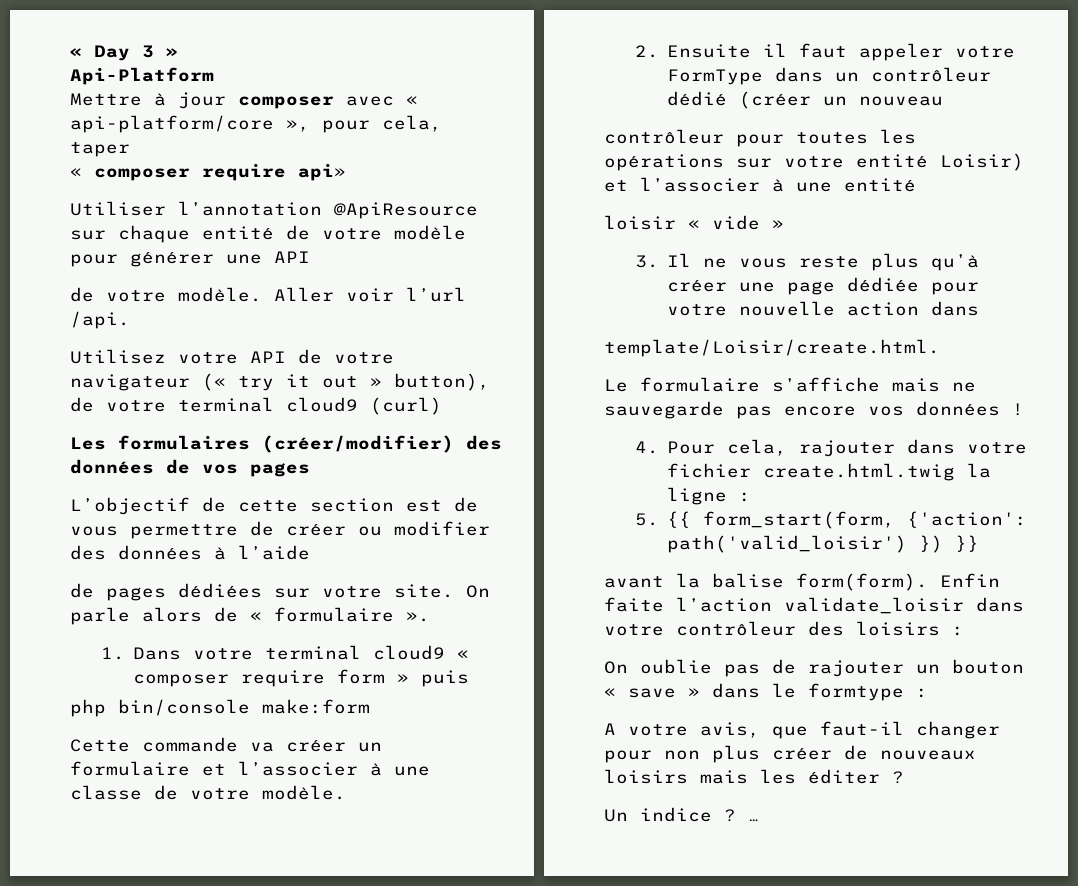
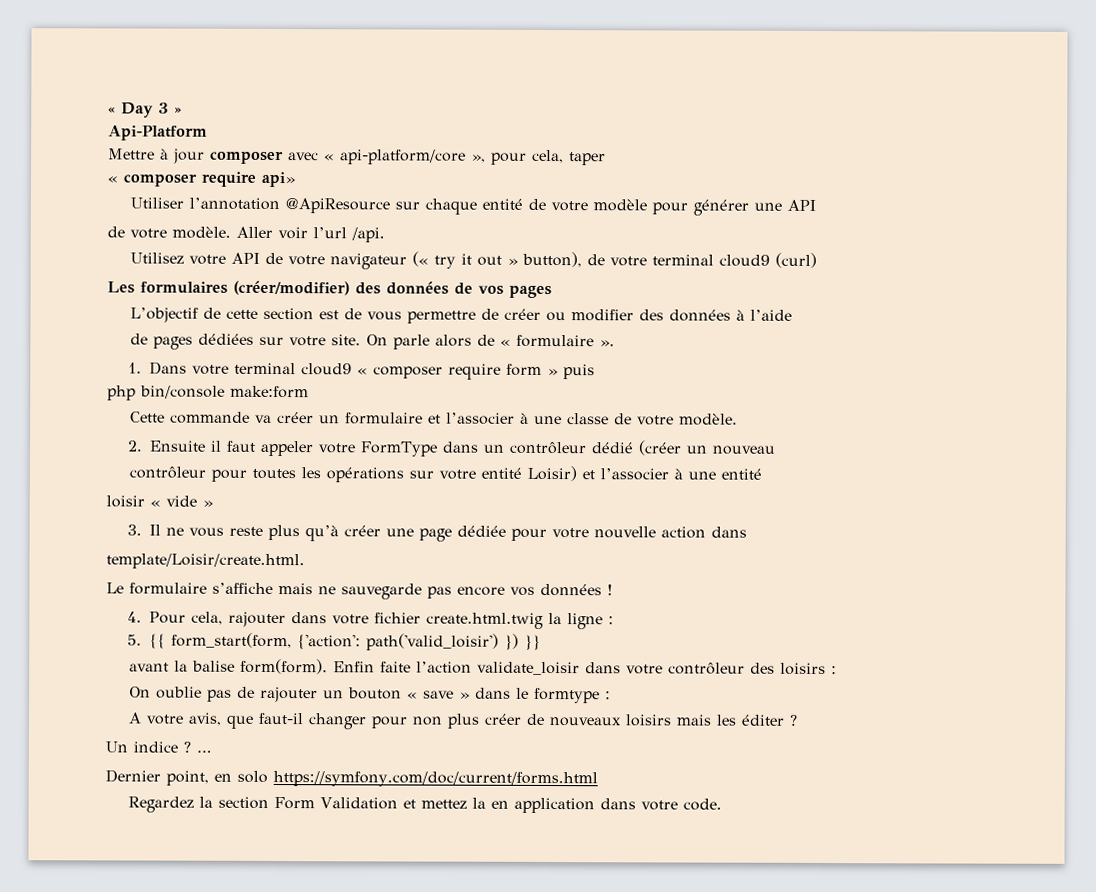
(760, 820) none -> [105,769,598,788] [128,796,723,814] // Dernier point, en solo https://symfony.com/doc/current/forms.html // Regardez la section Form Validation et mettez la en application dans votre code.

